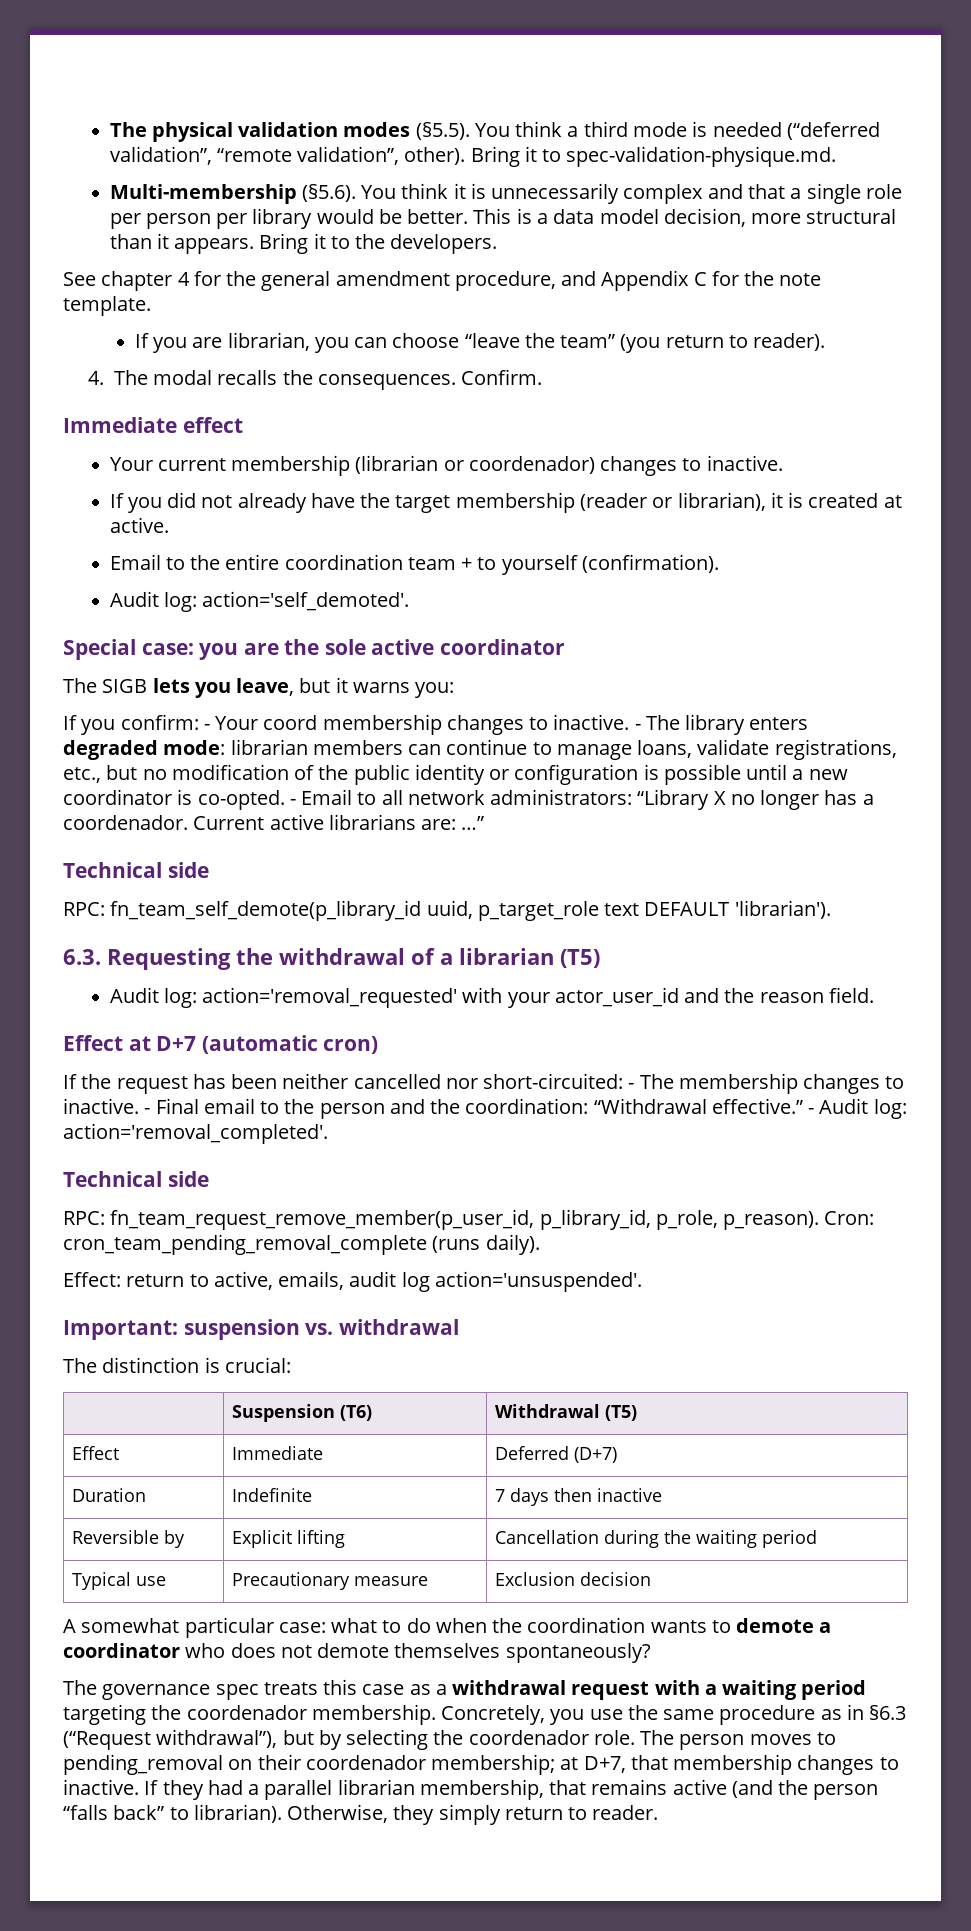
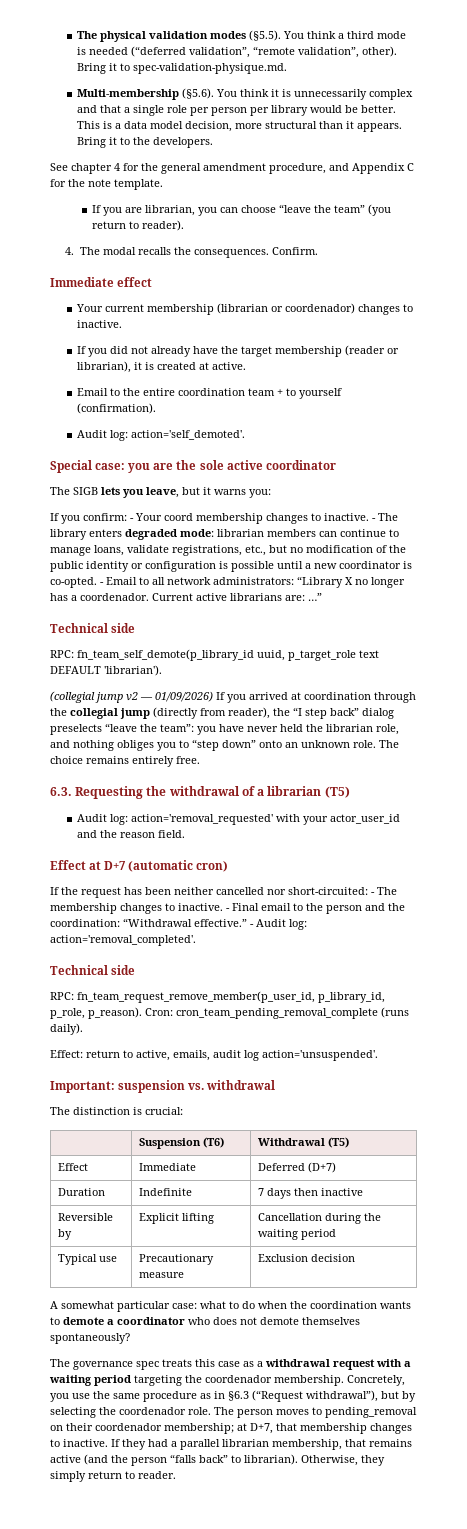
(831, 909) none -> [50,691,416,703] [50,707,394,719] [50,723,399,735] [50,739,399,751] [50,756,200,767] // (collegial jump v2 — 01/09/2026) If you arrived at coordination through the collegial jump (directly from reader), the “I step back” dialog preselects “leave the team”: you have never held the librarian role, and nothing obliges you to “step down” onto an unknown role. The choice remains entirely free.

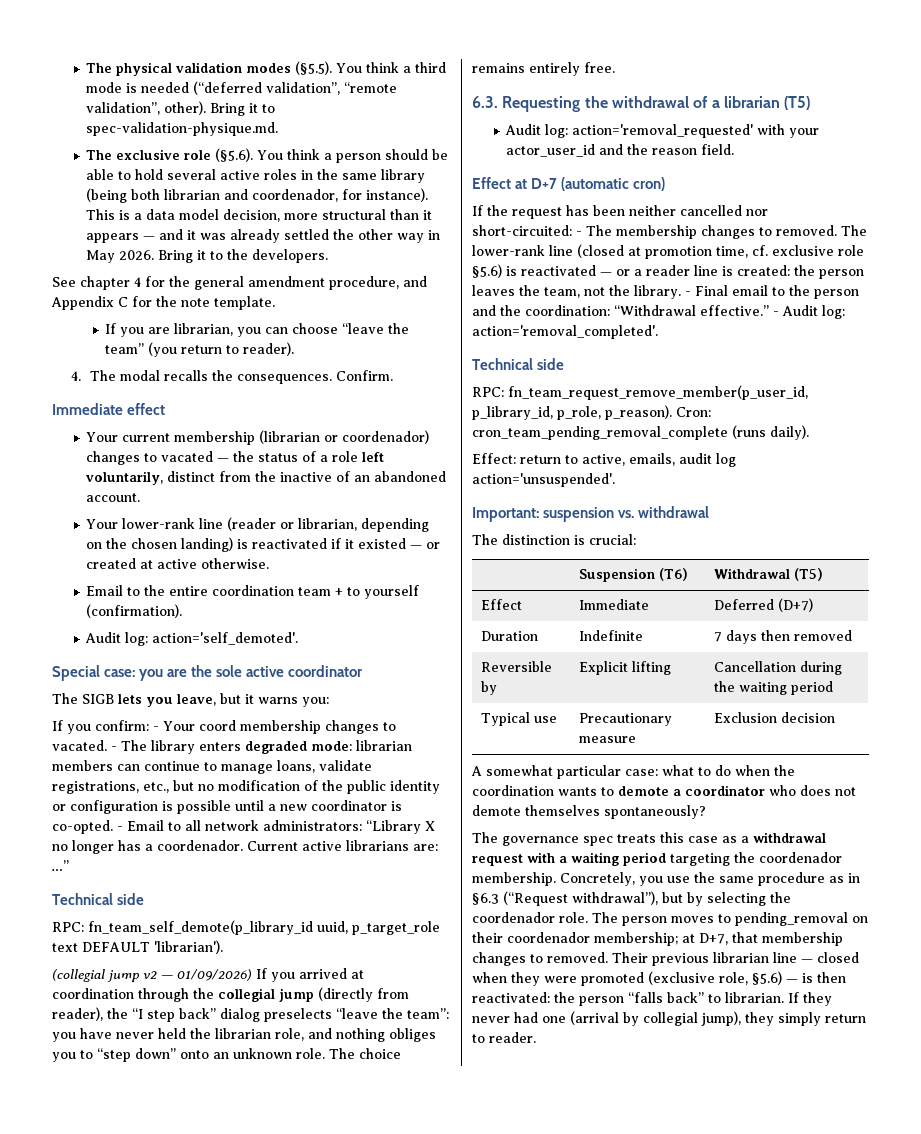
[77,88,414,100] [77,105,397,116] Multi-membership (§5.6). You think it is unnecessarily complex and that a single role per person per library would be better. -> [86,148,449,163] [86,169,426,183] [86,188,429,203] The exclusive role (§5.6). You think a person should be able to hold several active roles in the same library (being both librarian and coordenador, for instance).
[357,123,403,132] appears. -> [86,229,441,243] [86,250,155,263] appears — and it was already settled the other way in May 2026.
[77,320,123,328] [77,345,400,357] [77,361,247,373] inactive. // If you did not already have the target membership (reader or librarian), it is created at active. -> [161,451,385,462] [85,471,447,485] [86,493,141,502] [86,517,430,532] [86,537,441,552] [86,558,270,569] vacated — the status of a role left voluntarily, distinct from the inactive of an abandoned account. // Your lower-rank line (reader or librarian, depending on the chosen landing) is reactivated if it existed — or created at active otherwise.
[324,513,369,521] inactive. -> [52,740,107,751] vacated.
[178,903,223,911] inactive. -> [776,225,867,236] [472,244,864,259] [472,264,864,279] [472,285,681,299] removed. The lower-rank line (closed at promotion time, cf. exclusive role §5.6) is reactivated — or a reader line is created: the person leaves the team, not the library.
[320,1188,363,1196] inactive -> [794,630,853,641] removed
[63,1439,412,1450] [50,1454,108,1465] inactive. If they had a parallel librarian membership, that remains active (and -> [547,952,859,966] [472,971,846,986] [472,992,550,1003] removed. Their previous librarian line — closed when they were promoted (exclusive role, §5.6) — is then reactivated:
[244,1454,358,1466] librarian). Otherwise, -> [725,992,832,1006] [472,1011,741,1026] librarian. If they never had one (arrival by collegial jump),

